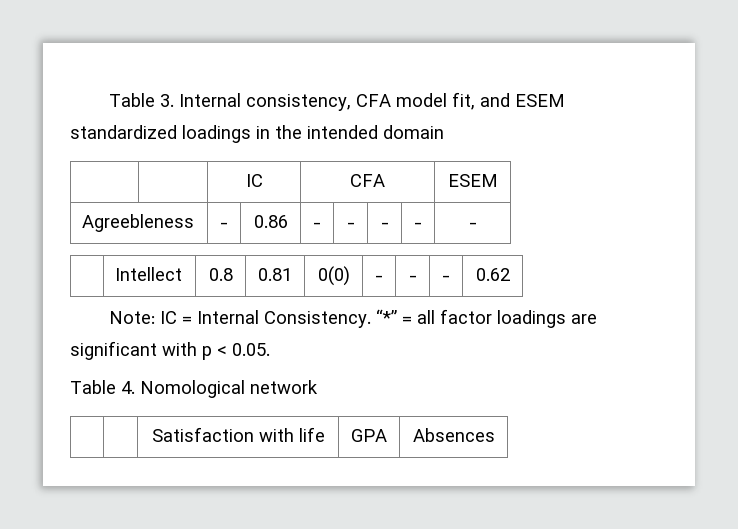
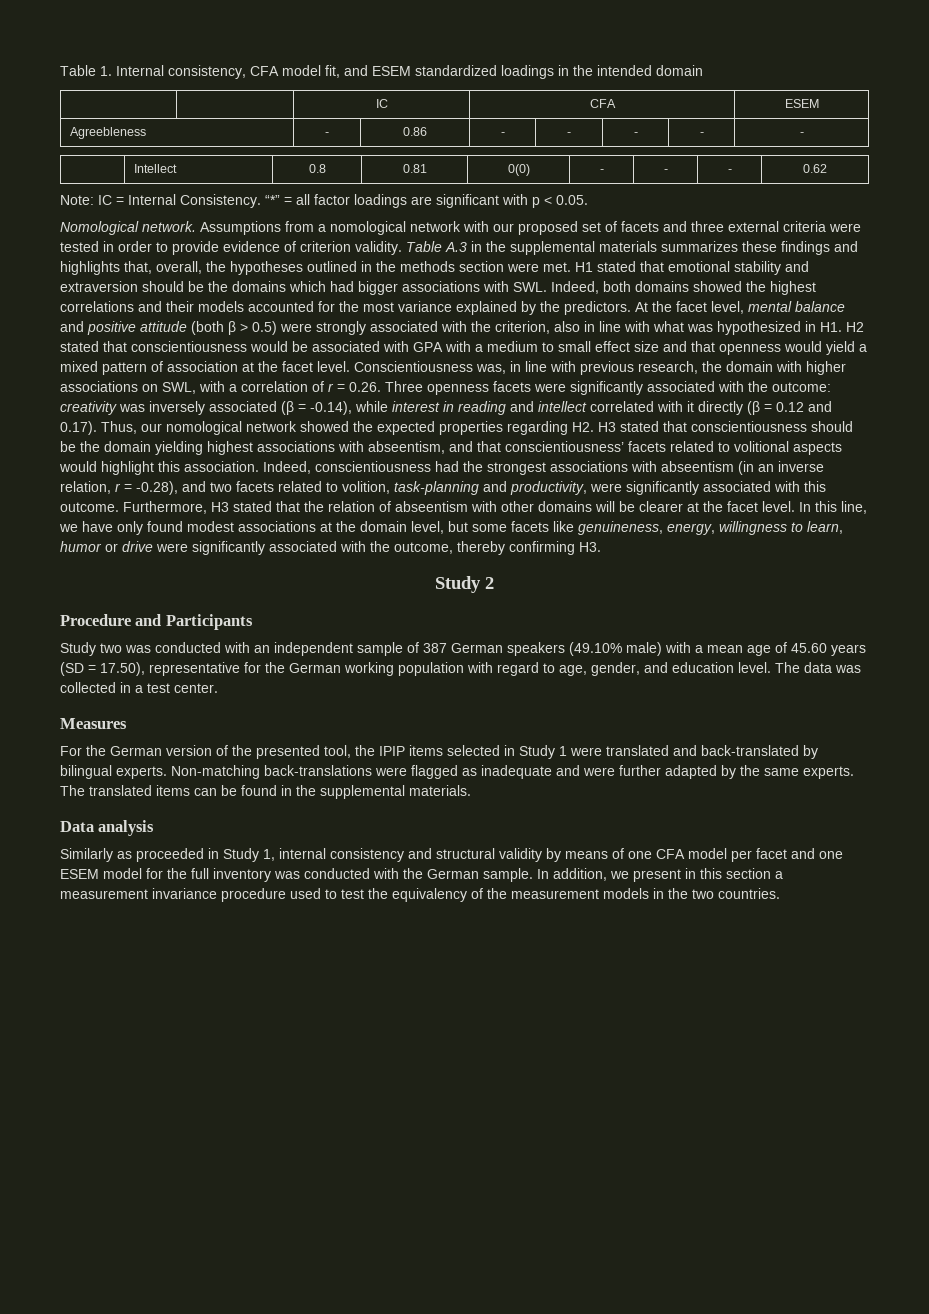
[109,93,175,107] Table 3. -> [60,65,112,76] Table 1.
[70,380,318,398] [151,427,325,442] [351,429,387,442] [412,428,495,442] Table 4. Nomological network // | | Satisfaction with life | GPA | Absences -> [60,221,861,235] [60,241,858,255] [60,261,809,275] [60,281,816,295] [60,301,845,315] [60,321,864,335] [60,341,867,355] [60,361,846,375] [60,381,831,395] [60,401,832,415] [60,421,853,435] [60,441,842,455] [59,461,824,475] [60,481,826,495] [60,501,867,514] [59,521,843,535] [60,541,601,555] [435,576,494,593] [60,614,253,630] [60,642,866,656] [60,662,861,676] [60,682,218,693] [60,718,127,729] [60,745,818,759] [60,765,854,779] [60,785,471,799] [60,820,155,836] [60,848,843,862] [60,868,783,882] [60,888,780,902] Nomological network. Assumptions from a nomological network with our proposed set of facets and three external criteria were tested in order to provide evidence of criterion validity. Table A.3 in the supplemental materials summarizes these findings and highlights that, overall, the hypotheses outlined in the methods section were met. H1 stated that emotional stability and extraversion should be the domains which had bigger associations with SWL. Indeed, both domains showed the highest correlations and their models accounted for the most variance explained by the predictors. At the facet level, mental balance and positive attitude (both β > 0.5) were strongly associated with the criterion, also in line with what was hypothesized in H1. H2 stated that conscientiousness would be associated with GPA with a medium to small effect size and that openness would yield a mixed pattern of association at the facet level. Conscientiousness was, in line with previous research, the domain with higher associations on SWL, with a correlation of r = 0.26. Three openness facets were significantly associated with the outcome: creativity was inversely associated (β = -0.14), while interest in reading and intellect correlated with it directly (β = 0.12 and 0.17). Thus, our nomological network showed the expected properties regarding H2. H3 stated that conscientiousness should be the domain yielding highest associations with abseentism, and that conscientiousness’ facets related to volitional aspects would highlight this association. Indeed, conscientiousness had the strongest associations with abseentism (in an inverse relation, r = -0.28), and two facets related to volition, task-planning and productivity, were significantly associated with this outcome. Furthermore, H3 stated that the relation of abseentism with other domains will be clearer at the facet level. In this line, we have only found modest associations at the domain level, but some facets like genuineness, energy, willingness to learn, humor or drive were significantly associated with the outcome, thereby confirming H3. // Study 2 // Procedure and Participants // Study two was conducted with an independent sample of 387 German speakers (49.10% male) with a mean age of 45.60 years (SD = 17.50), representative for the German working population with regard to age, gender, and education level. The data was collected in a test center. // Measures // For the German version of the presented tool, the IPIP items selected in Study 1 were translated and back-translated by bilingual experts. Non-matching back-translations were flagged as inadequate and were further adapted by the same experts. The translated items can be found in the supplemental materials. // Data analysis // Similarly as proceeded in Study 1, internal consistency and structural validity by means of one CFA model per facet and one ESEM model for the full inventory was conducted with the German sample. In addition, we present in this section a measurement invariance procedure used to test the equivalency of the measurement models in the two countries.

